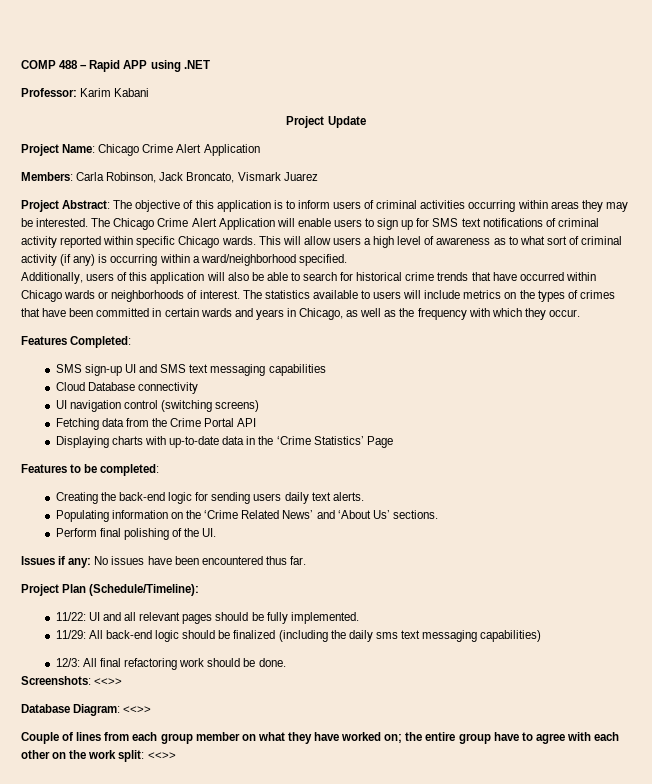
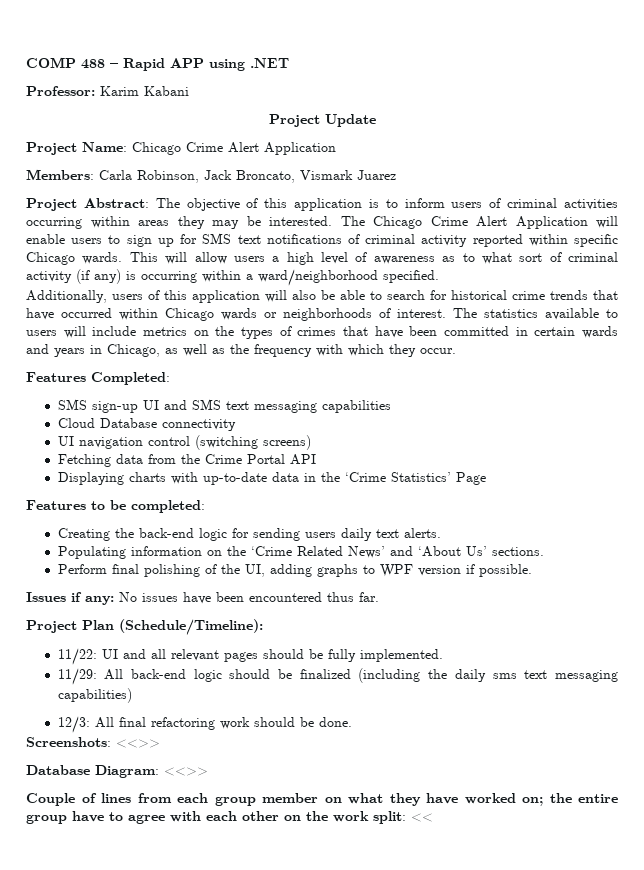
[202,528,217,537] UI. -> [244,564,532,577] UI, adding graphs to WPF version if possible.
[147,752,176,759] <<>> -> [411,813,433,822] <<

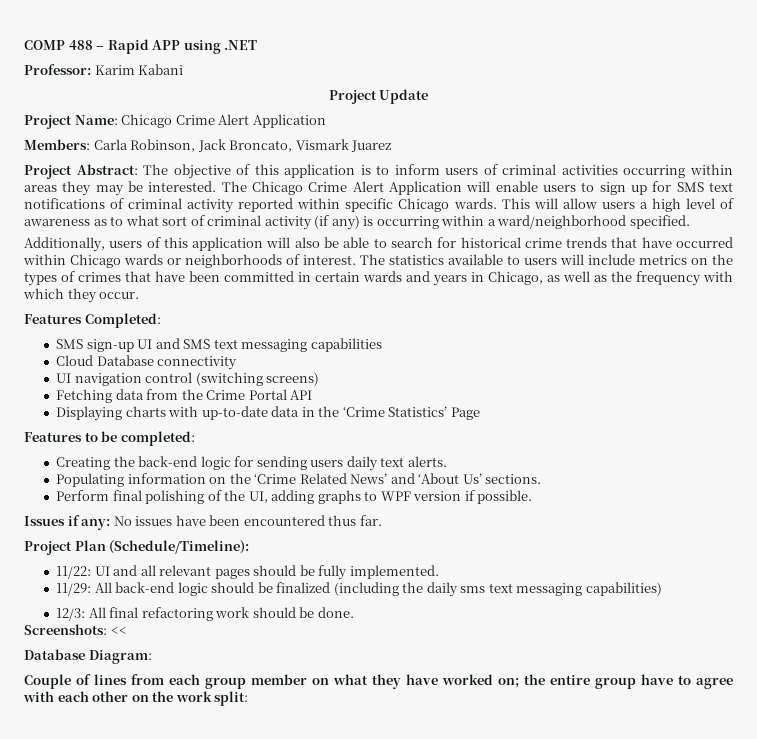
[116,739,160,748] <<>> -> [110,627,127,635] <<
[164,767,208,776] <<>> -> (152, 657) none
[411,813,433,822] << -> (249, 698) none

